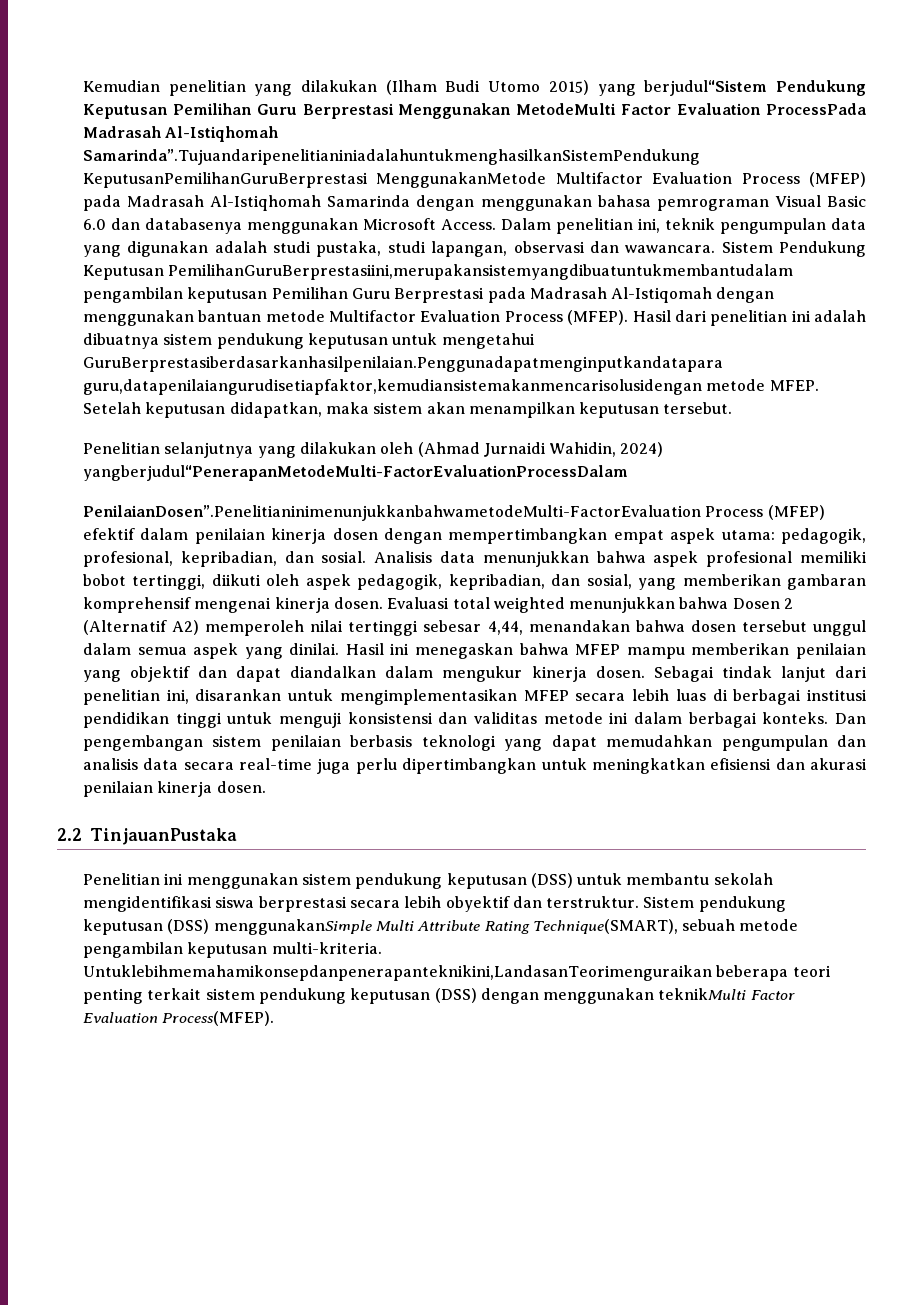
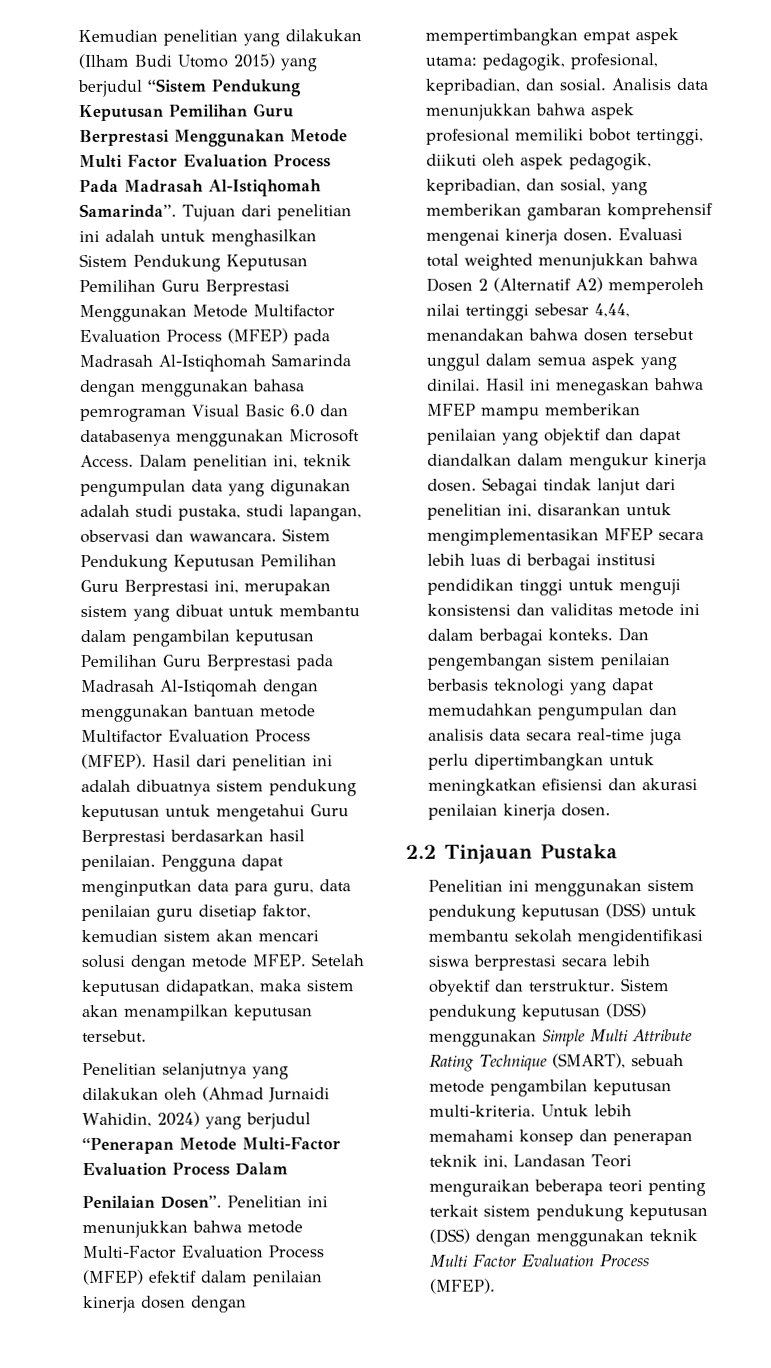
[644,80,867,96] [82,103,867,119] [82,126,279,142] [82,149,700,165] [82,172,547,188] berjudul“Sistem Pendukung Keputusan Pemilihan Guru Berprestasi Menggunakan MetodeMulti Factor Evaluation ProcessPada Madrasah Al-Istiqhomah Samarinda”.TujuandaripenelitianiniadalahuntukmenghasilkanSistemPendukung KeputusanPemilihanGuruBerprestasi MenggunakanMetode -> [76,78,301,98] [78,103,294,122] [78,129,348,147] [78,154,331,169] [78,179,322,197] [78,203,352,222] [78,229,317,247] [78,253,308,272] [78,279,290,296] [78,304,248,323] berjudul “Sistem Pendukung Keputusan Pemilihan Guru Berprestasi Menggunakan Metode Multi Factor Evaluation Process Pada Madrasah Al-Istiqhomah Samarinda”. Tujuan dari penelitian ini adalah untuk menghasilkan Sistem Pendukung Keputusan Pemilihan Guru Berprestasi Menggunakan Metode
[168,264,794,280] PemilihanGuruBerprestasiini,merupakansistemyangdibuatuntukmembantudalam -> [259,554,337,567] [79,579,331,596] [79,604,360,622] [79,629,127,643] Pemilihan Guru Berprestasi ini, merupakan sistem yang dibuat untuk membantu dalam
[82,356,723,372] [82,379,702,395] GuruBerprestasiberdasarkanhasilpenilaian.Penggunadapatmenginputkandatapara guru,datapenilaiangurudisetiapfaktor,kemudiansistemakanmencarisolusidengan -> [309,804,349,817] [80,829,305,847] [80,854,284,872] [80,879,351,898] [80,904,311,922] [80,929,319,943] [80,954,186,972] Guru Berprestasi berdasarkan hasil penilaian. Pengguna dapat menginputkan data para guru, data penilaian guru disetiap faktor, kemudian sistem akan mencari solusi dengan
[82,465,628,481] [82,505,701,521] yangberjudul“PenerapanMetodeMulti-FactorEvaluationProcessDalam // PenilaianDosen”.PenelitianinimenunjukkanbahwametodeMulti-FactorEvaluation -> [204,1112,311,1130] [81,1137,341,1155] [81,1162,288,1177] [81,1195,328,1209] [81,1220,303,1239] [81,1245,263,1260] yang berjudul “Penerapan Metode Multi-Factor Evaluation Process Dalam // Penilaian Dosen”. Penelitian ini menunjukkan bahwa metode Multi-Factor Evaluation
[90,828,237,845] TinjauanPustaka -> [444,844,619,864] Tinjauan Pustaka
[213,919,372,935] menggunakanSimple -> [428,1029,586,1047] menggunakan Simple
[532,919,678,934] Technique(SMART), -> [478,1053,626,1071] Technique (SMART),
[82,965,712,981] Untuklebihmemahamikonsepdanpenerapanteknikini,LandasanTeorimenguraikan -> [540,1104,632,1117] [428,1129,693,1146] [428,1154,632,1169] [428,1179,530,1197] Untuk lebih memahami konsep dan penerapan teknik ini, Landasan Teori menguraikan
[658,988,795,1000] [82,1011,275,1026] teknikMulti Factor Evaluation Process(MFEP). -> [648,1228,698,1242] [428,1254,649,1267] [428,1278,496,1294] teknik Multi Factor Evaluation Process (MFEP).

